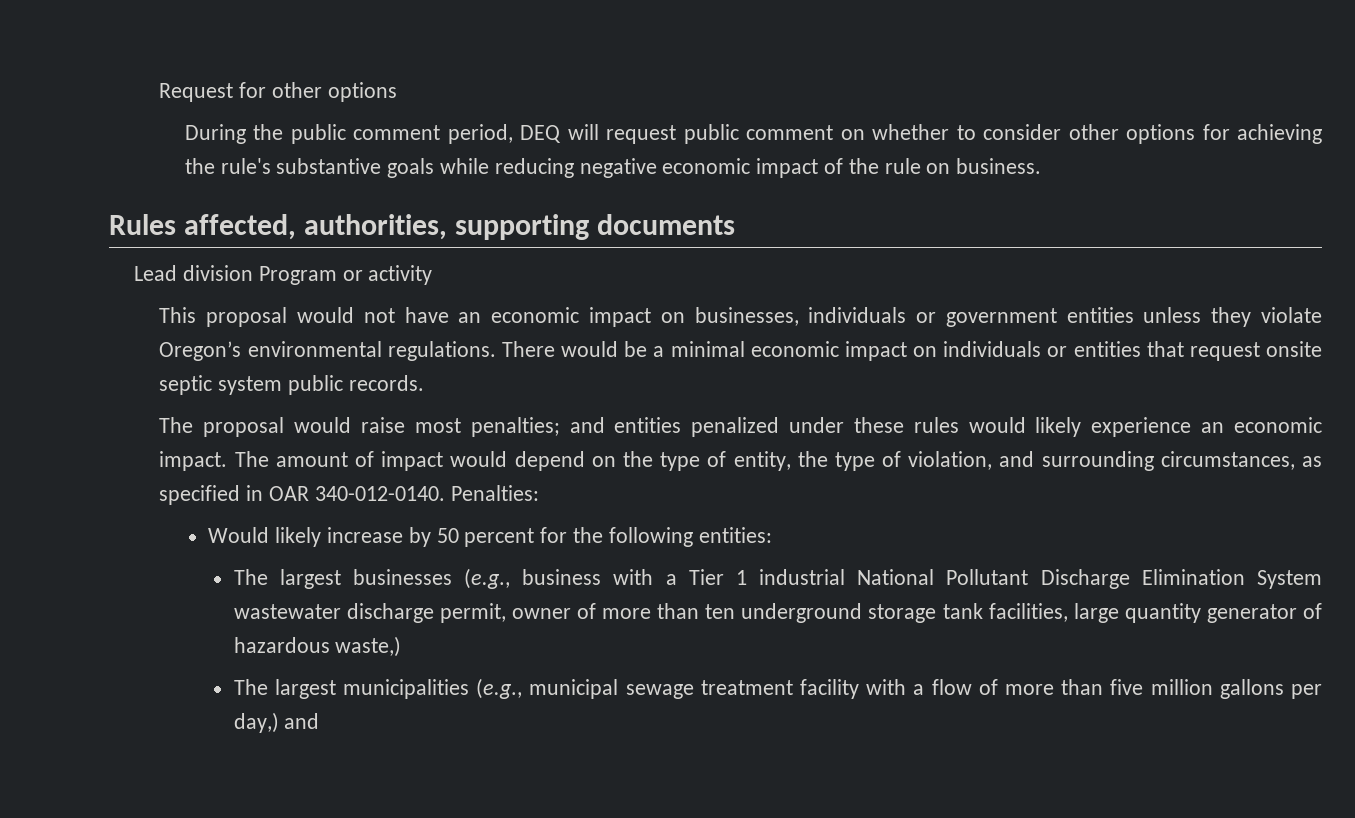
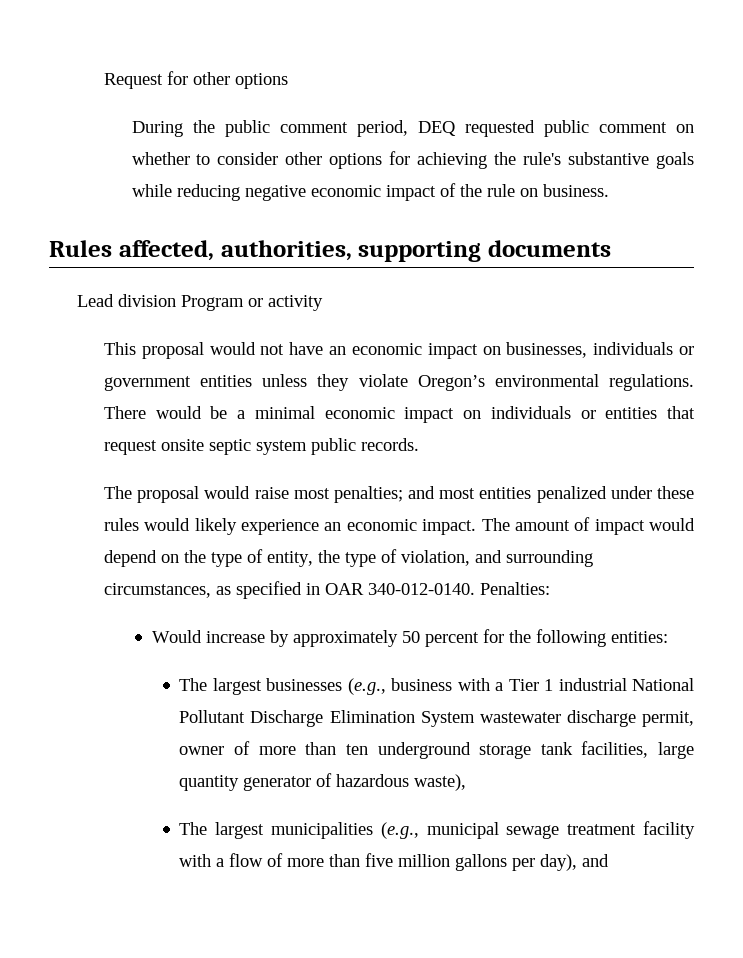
[567,124,677,144] will request -> [464,120,535,137] requested
(605, 425) none -> [439,488,476,499] most
[275,527,322,547] likely -> (202, 636) none
(431, 537) none -> [292,630,398,647] approximately
[335,636,402,657] waste,) -> [414,774,467,791] waste),
[233,712,279,733] day,) -> [540,854,578,871] day),

